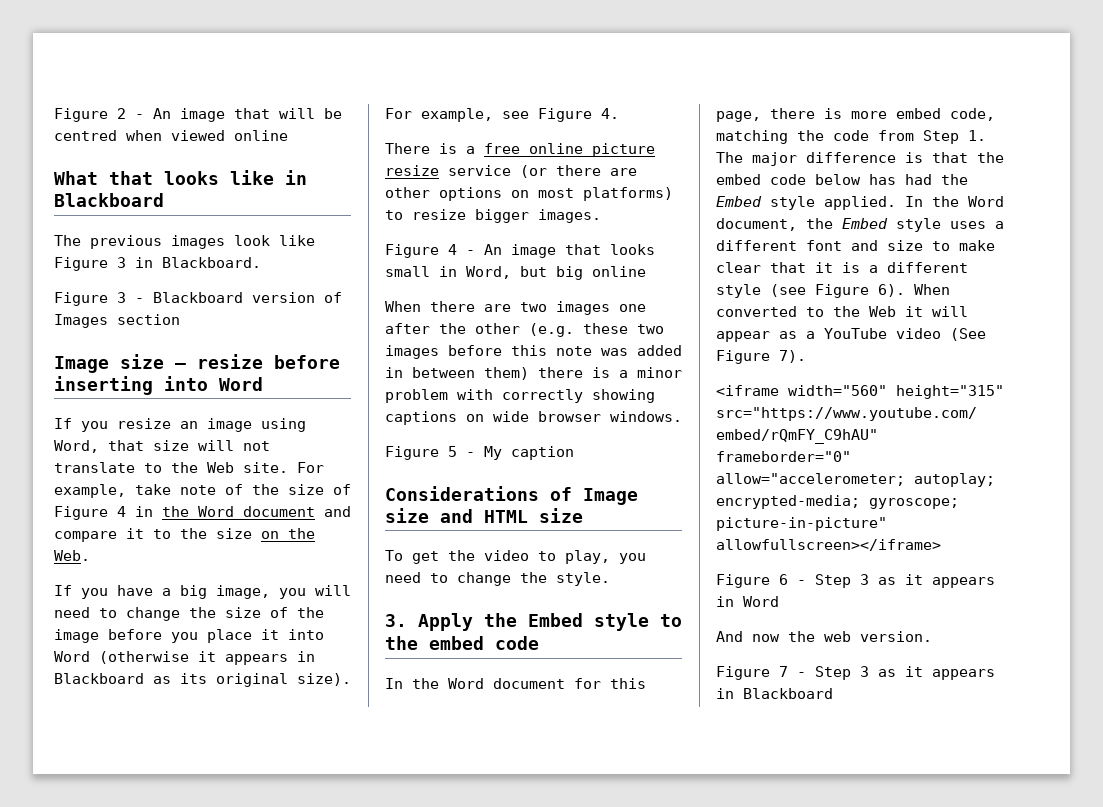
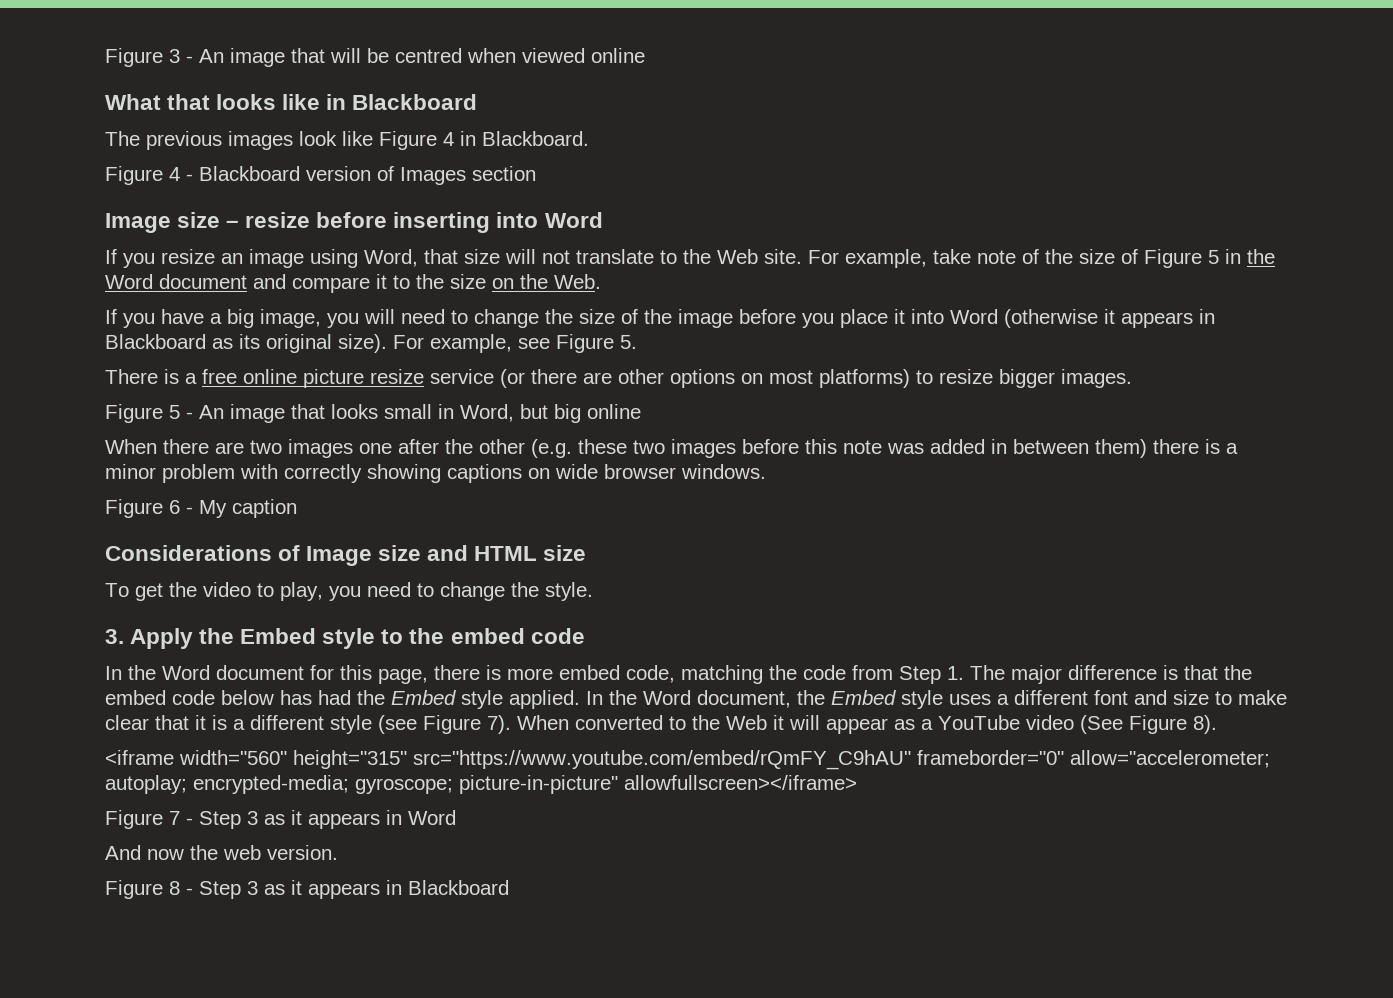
[54,108,126,122] Figure 2 -> [105,48,180,67] Figure 3
[117,257,126,268] 3 -> [443,132,454,146] 4
[117,292,126,303] 3 -> [169,167,180,181] 4
[117,506,126,517] 4 -> [1208,250,1219,264] 5
[601,108,619,119] 4. -> [620,335,637,349] 5.
[448,244,457,255] 4 -> [169,405,180,419] 5
[448,446,457,457] 5 -> [169,500,180,514] 6
[878,284,905,297] 6). -> [487,715,511,734] 7).
[779,350,806,363] 7). -> [1193,715,1217,734] 8).
[779,574,788,585] 6 -> [169,811,180,825] 7
[779,666,788,677] 7 -> [169,881,180,895] 8

